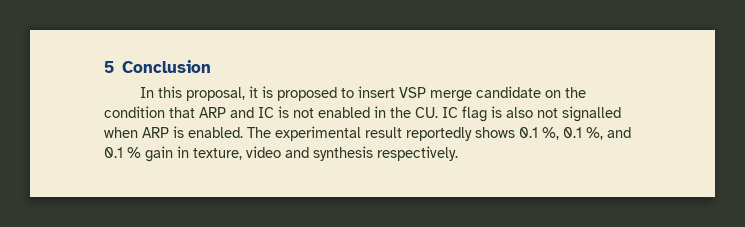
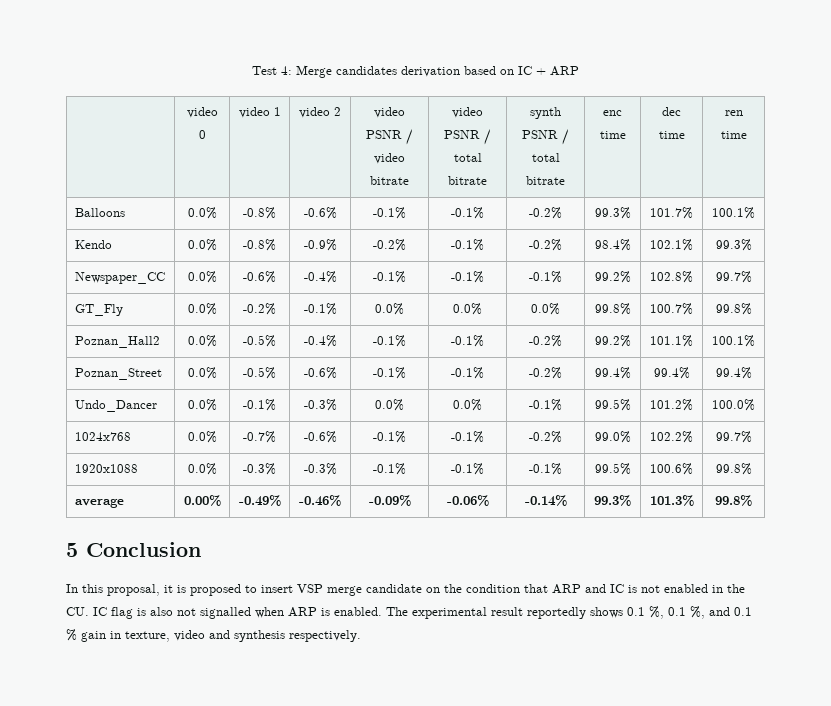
(104, 67) none -> [252,65,579,78] [186,107,218,118] [198,130,206,139] [238,107,281,118] [299,107,341,118] [374,107,405,118] [366,129,413,145] [374,153,405,164] [370,176,409,185] [452,107,483,118] [444,129,491,145] [453,153,482,162] [448,176,487,185] [530,107,561,119] [522,129,569,145] [531,153,560,162] [526,176,565,185] [603,110,622,116] [599,131,626,139] [662,107,681,116] [658,131,685,139] [724,110,743,116] [720,131,747,139] [74,208,125,217] [187,207,217,219] [243,207,276,219] [303,207,337,219] [373,207,406,219] [451,207,484,219] [529,207,562,219] [594,207,631,219] [650,207,693,219] [712,207,755,219] [74,240,112,249] [187,239,217,251] [243,239,276,251] [303,239,337,251] [373,239,406,251] [451,239,484,251] [529,239,562,251] [594,239,631,251] [650,239,693,251] [715,239,752,251] [74,272,165,284] [187,271,217,283] [243,271,276,283] [303,271,337,283] [373,271,406,283] [451,271,484,283] [529,271,562,283] [594,271,631,283] [650,271,693,283] [715,271,752,283] [74,304,123,316] [187,303,217,315] [243,303,276,315] [303,303,337,315] [375,303,404,315] [453,303,482,315] [531,303,560,315] [594,303,631,315] [650,303,693,315] [715,303,752,315] [74,336,160,348] [187,335,217,347] [243,335,276,347] [303,335,337,347] [373,335,406,347] [451,335,484,347] [529,335,562,347] [594,335,631,347] [650,335,693,347] [712,335,755,347] [74,368,162,380] [187,367,217,379] [243,367,276,379] [303,367,337,379] [373,367,406,379] [451,367,484,379] [529,367,562,379] [594,367,631,379] [653,367,690,379] [715,367,752,379] [74,400,157,412] [187,399,217,411] [243,399,276,411] [303,399,337,411] [375,399,404,411] [453,399,482,411] [529,399,562,411] [594,399,631,411] [650,399,693,411] [712,399,755,411] [74,432,131,441] [187,431,217,443] [243,431,276,443] [303,431,337,443] [373,431,406,443] [451,431,484,443] [529,431,562,443] [594,431,631,443] [650,431,693,443] [715,431,752,443] [74,464,138,473] [187,463,217,475] [243,463,276,475] [303,463,337,475] [373,463,406,475] [451,463,484,475] [529,463,562,475] [594,463,631,475] [650,463,693,475] [715,463,752,475] [74,498,124,508] [183,495,221,506] [238,495,281,506] [299,495,341,506] [368,495,411,506] [446,495,489,506] [524,495,567,506] [594,495,631,506] [649,495,694,506] [715,495,752,506] Test 4: Merge candidates derivation based on IC + ARP // | video 0 | video 1 | video 2 | video PSNR / video bitrate | video PSNR / total bitrate | synth PSNR / total bitrate | enc time | dec time | ren time // Balloons | 0.0% | -0.8% | -0.6% | -0.1% | -0.1% | -0.2% | 99.3% | 101.7% | 100.1% // Kendo | 0.0% | -0.8% | -0.9% | -0.2% | -0.1% | -0.2% | 98.4% | 102.1% | 99.3% // Newspaper_CC | 0.0% | -0.6% | -0.4% | -0.1% | -0.1% | -0.1% | 99.2% | 102.8% | 99.7% // GT_Fly | 0.0% | -0.2% | -0.1% | 0.0% | 0.0% | 0.0% | 99.8% | 100.7% | 99.8% // Poznan_Hall2 | 0.0% | -0.5% | -0.4% | -0.1% | -0.1% | -0.2% | 99.2% | 101.1% | 100.1% // Poznan_Street | 0.0% | -0.5% | -0.6% | -0.1% | -0.1% | -0.2% | 99.4% | 99.4% | 99.4% // Undo_Dancer | 0.0% | -0.1% | -0.3% | 0.0% | 0.0% | -0.1% | 99.5% | 101.2% | 100.0% // 1024x768 | 0.0% | -0.7% | -0.6% | -0.1% | -0.1% | -0.2% | 99.0% | 102.2% | 99.7% // 1920x1088 | 0.0% | -0.3% | -0.3% | -0.1% | -0.1% | -0.1% | 99.5% | 100.6% | 99.8% // average | 0.00% | -0.49% | -0.46% | -0.09% | -0.06% | -0.14% | 99.3% | 101.3% | 99.8% //

